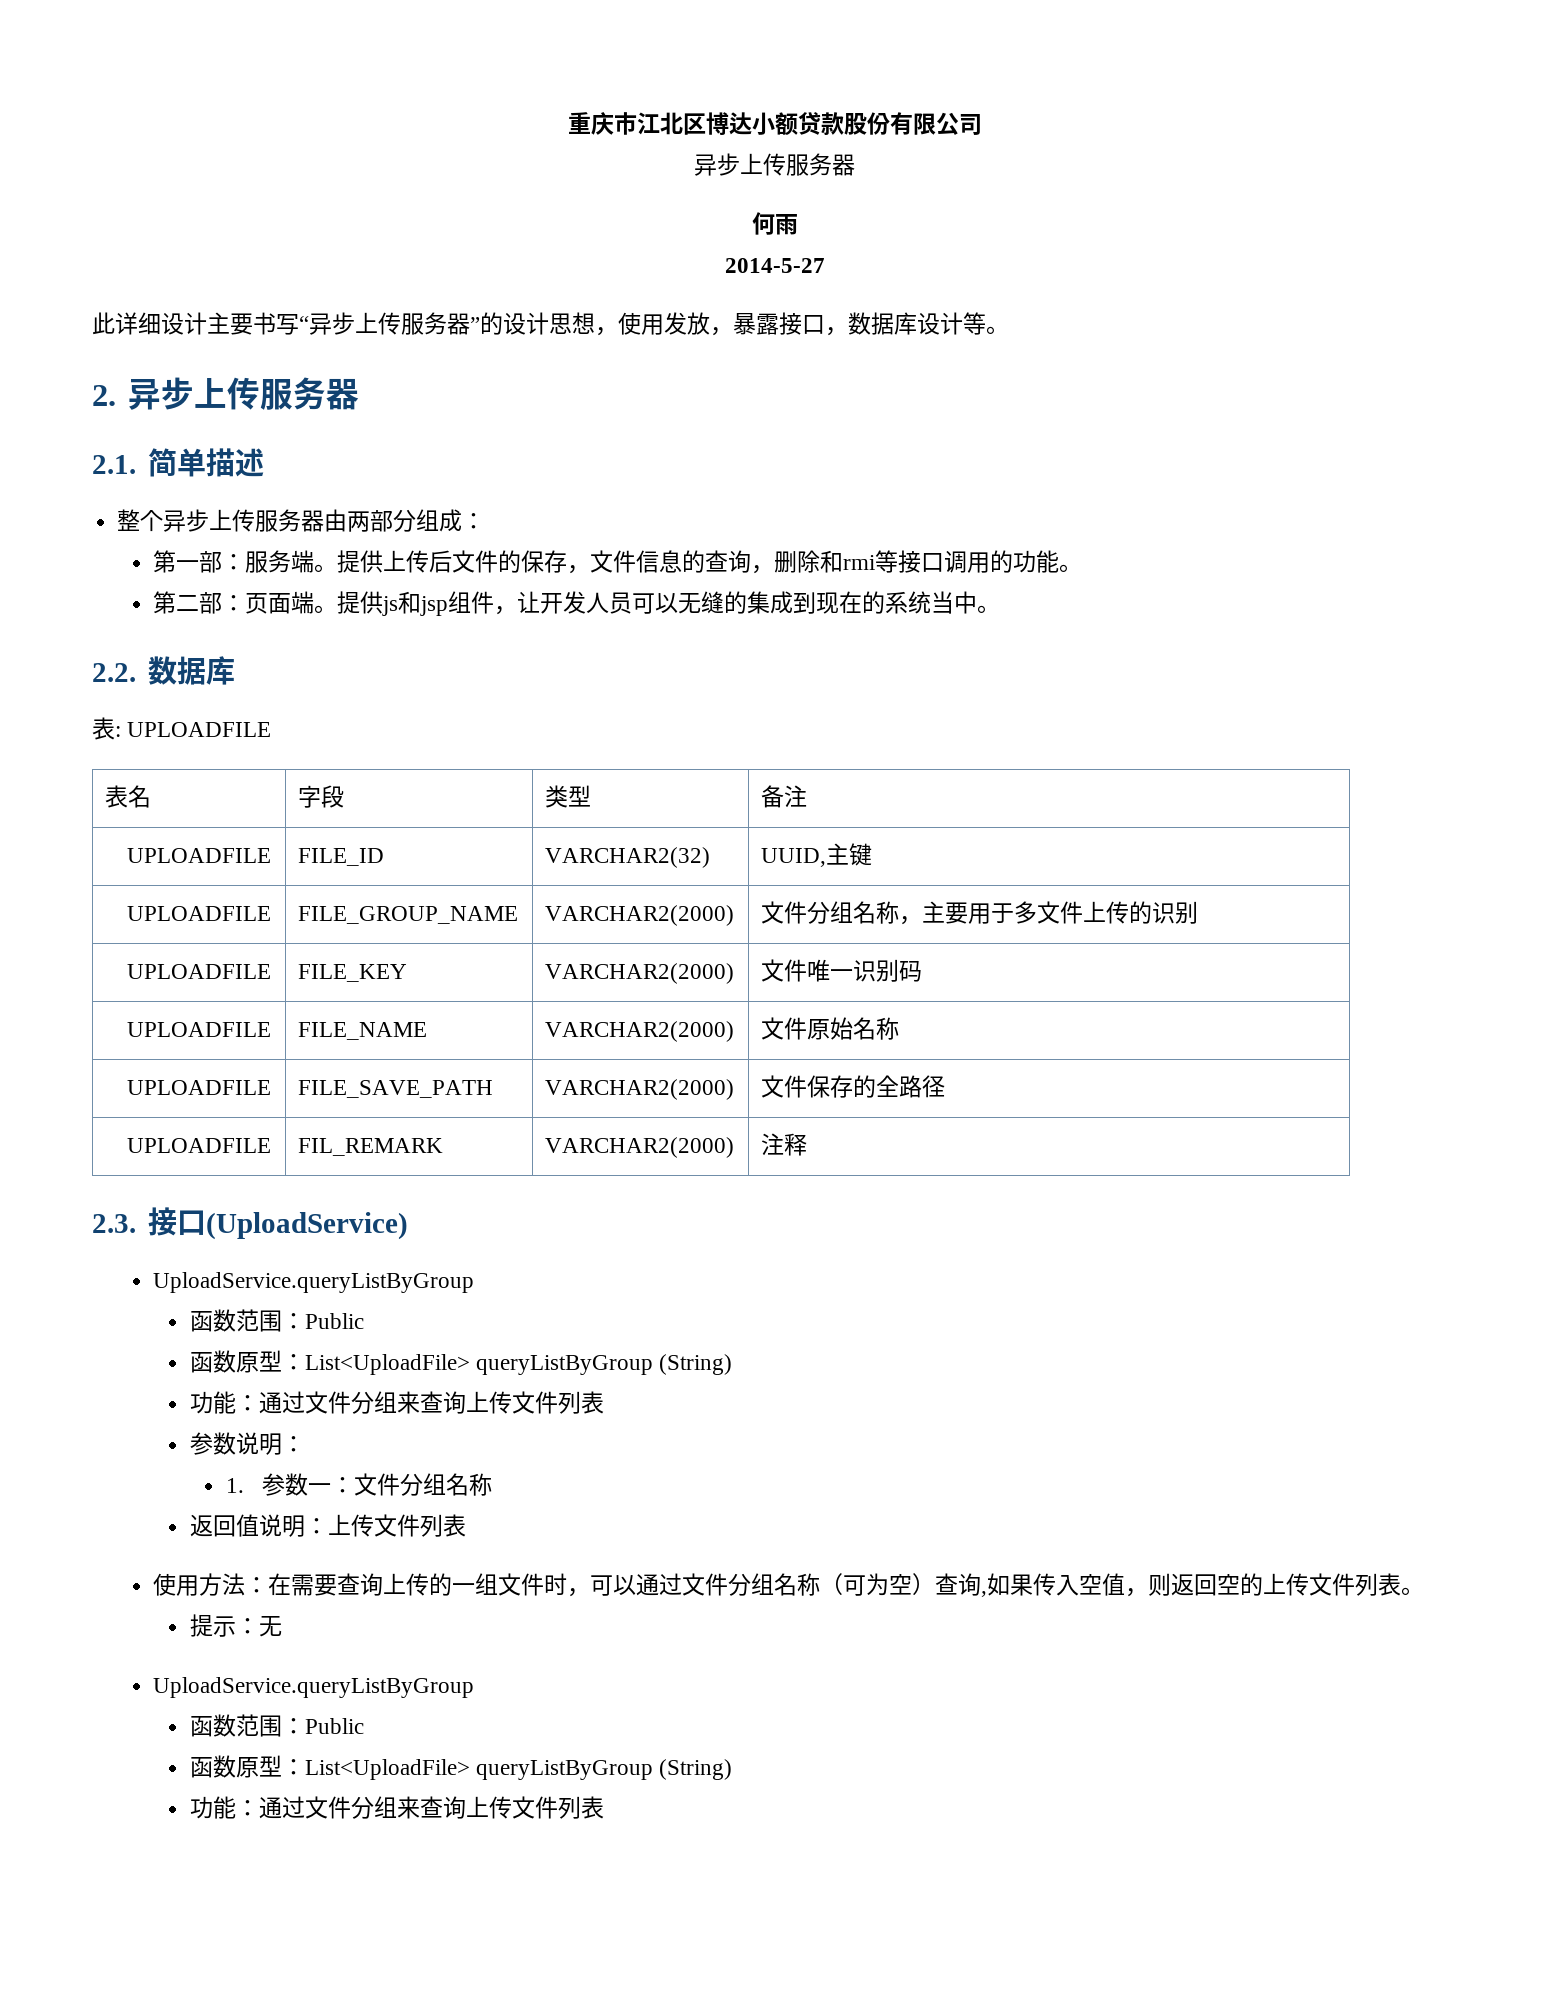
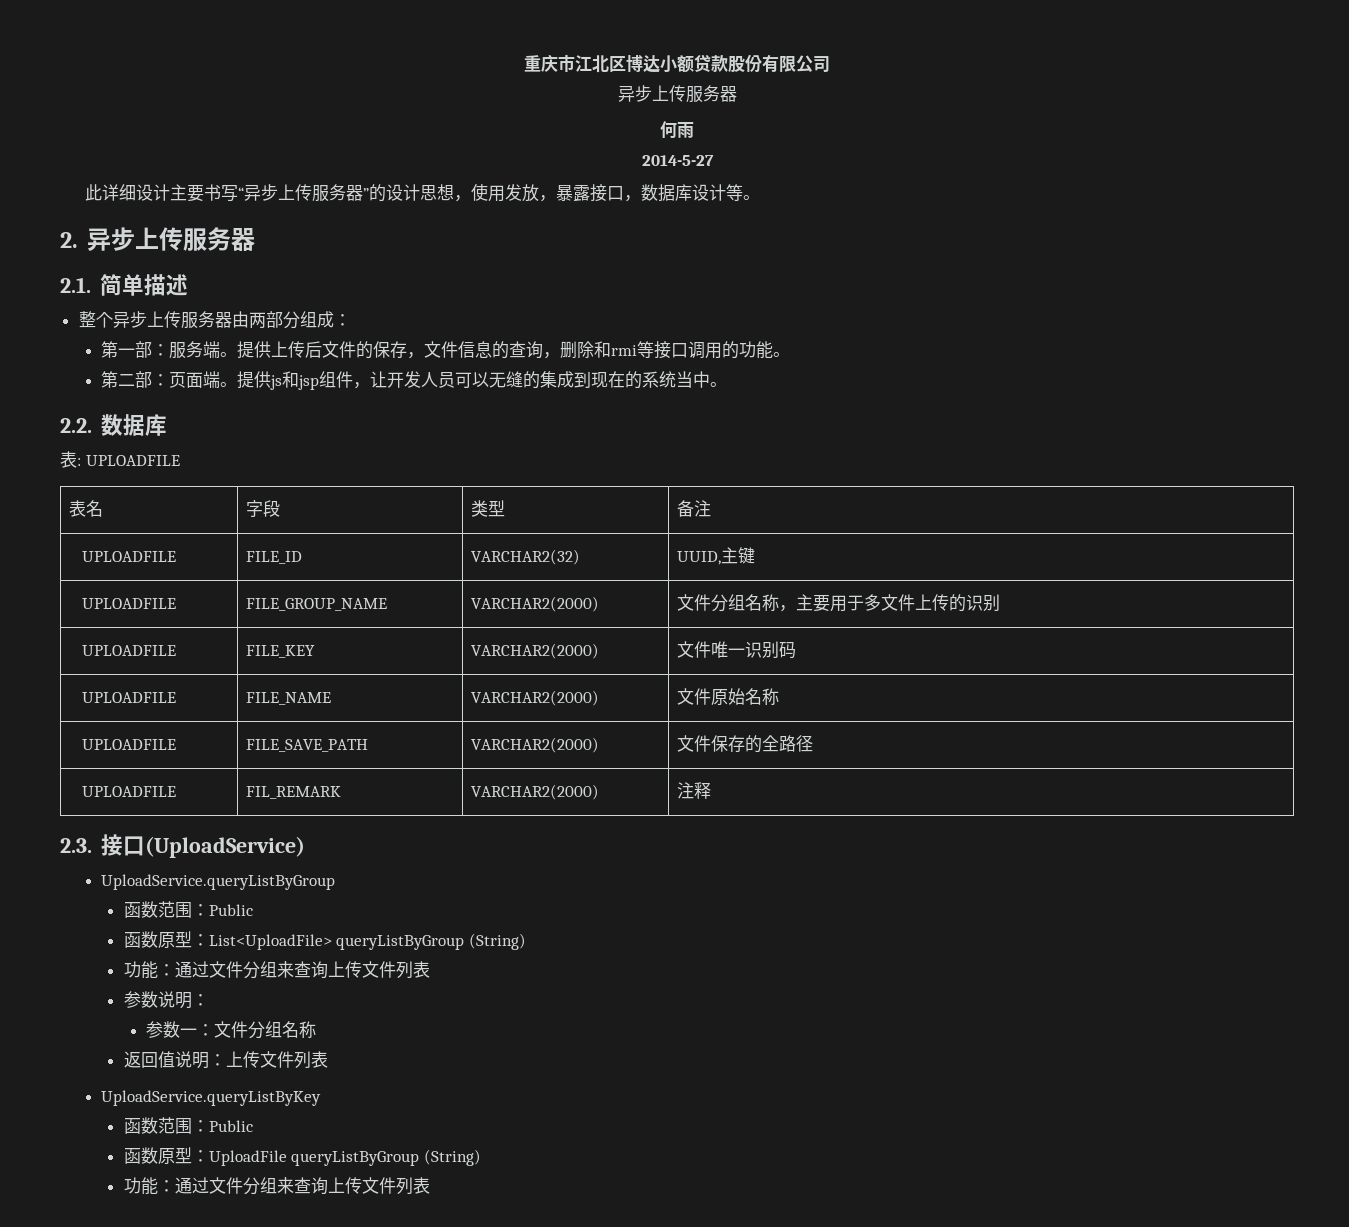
[225,1478,244,1493] 1. -> (209, 1000) none
[153,1573,1425,1597] [189,1614,282,1637] [153,1677,475,1698] [189,1714,364,1737] [189,1755,470,1780] 使用方法：在需要查询上传的一组文件时，可以通过文件分组名称（可为空）查询,如果传入空值，则返回空的上传文件列表。 // 提示：无 // UploadService.queryListByGroup // 函数范围：Public // 函数原型：List<UploadFile> -> [101,1090,322,1106] [123,1117,253,1134] [123,1147,287,1166] UploadService.queryListByKey // 函数范围：Public // 函数原型：UploadFile

